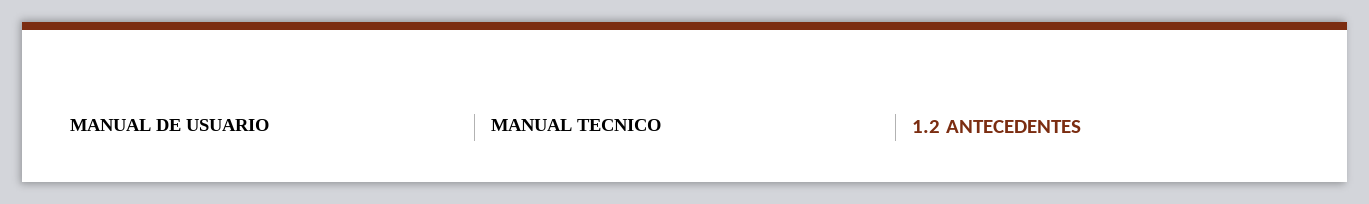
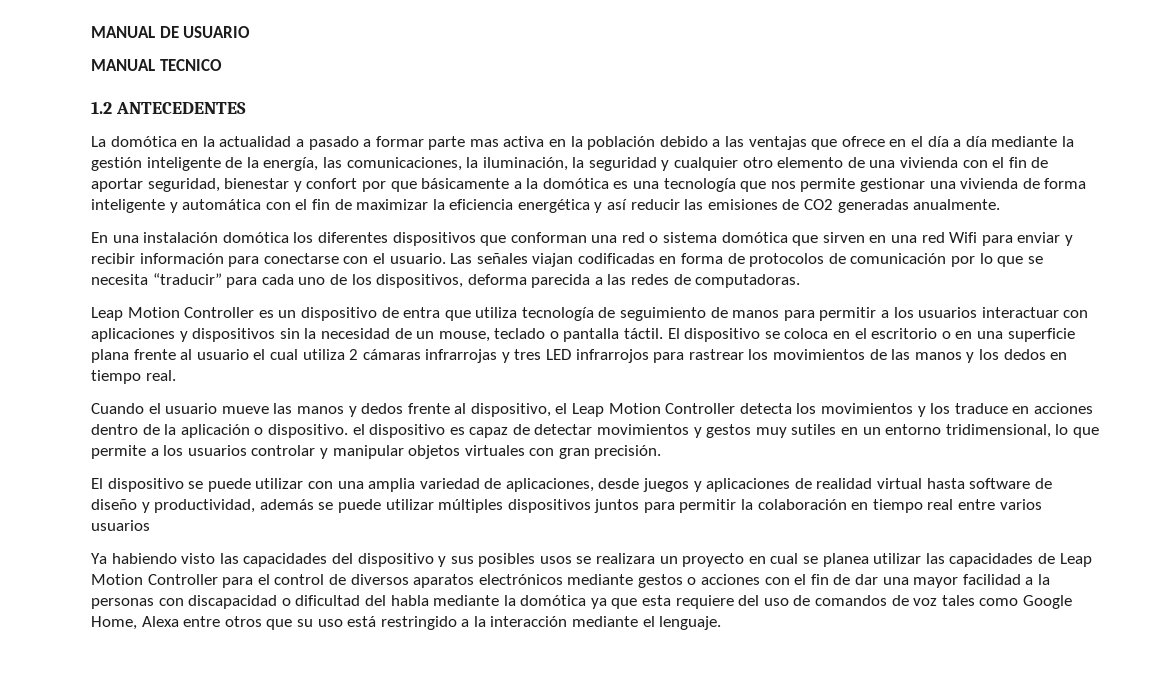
(1081, 126) none -> [91,136,1074,150] [91,157,1049,171] [91,178,1087,192] [91,199,1001,213] [91,232,1073,246] [91,253,1043,267] [91,273,801,288] [91,307,1089,321] [91,328,1075,342] [91,349,1068,363] [91,370,176,384] [91,403,1093,417] [91,424,1099,438] [91,445,662,459] [91,478,1052,492] [91,499,1042,513] [91,520,150,531] [91,553,1092,567] [91,574,1050,588] [91,595,1072,609] [91,616,722,630] // La domótica en la actualidad a pasado a formar parte mas activa en la población debido a las ventajas que ofrece en el día a día mediante la gestión inteligente de la energía, las comunicaciones, la iluminación, la seguridad y cualquier otro elemento de una vivienda con el fin de aportar seguridad, bienestar y confort por que básicamente a la domótica es una tecnología que nos permite gestionar una vivienda de forma inteligente y automática con el fin de maximizar la eficiencia energética y así reducir las emisiones de CO2 generadas anualmente. // En una instalación domótica los diferentes dispositivos que conforman una red o sistema domótica que sirven en una red Wifi para enviar y recibir información para conectarse con el usuario. Las señales viajan codificadas en forma de protocolos de comunicación por lo que se necesita “traducir” para cada uno de los dispositivos, deforma parecida a las redes de computadoras. // Leap Motion Controller es un dispositivo de entra que utiliza tecnología de seguimiento de manos para permitir a los usuarios interactuar con aplicaciones y dispositivos sin la necesidad de un mouse, teclado o pantalla táctil. El dispositivo se coloca en el escritorio o en una superficie plana frente al usuario el cual utiliza 2 cámaras infrarrojas y tres LED infrarrojos para rastrear los movimientos de las manos y los dedos en tiempo real. // Cuando el usuario mueve las manos y dedos frente al dispositivo, el Leap Motion Controller detecta los movimientos y los traduce en acciones dentro de la aplicación o dispositivo. el dispositivo es capaz de detectar movimientos y gestos muy sutiles en un entorno tridimensional, lo que permite a los usuarios controlar y manipular objetos virtuales con gran precisión. // El dispositivo se puede utilizar con una amplia variedad de aplicaciones, desde juegos y aplicaciones de realidad virtual hasta software de diseño y productividad, además se puede utilizar múltiples dispositivos juntos para permitir la colaboración en tiempo real entre varios usuarios // Ya habiendo visto las capacidades del dispositivo y sus posibles usos se realizara un proyecto en cual se planea utilizar las capacidades de Leap Motion Controller para el control de diversos aparatos electrónicos mediante gestos o acciones con el fin de dar una mayor facilidad a la personas con discapacidad o dificultad del habla mediante la domótica ya que esta requiere del uso de comandos de voz tales como Google Home, Alexa entre otros que su uso está restringido a la interacción mediante el lenguaje.

